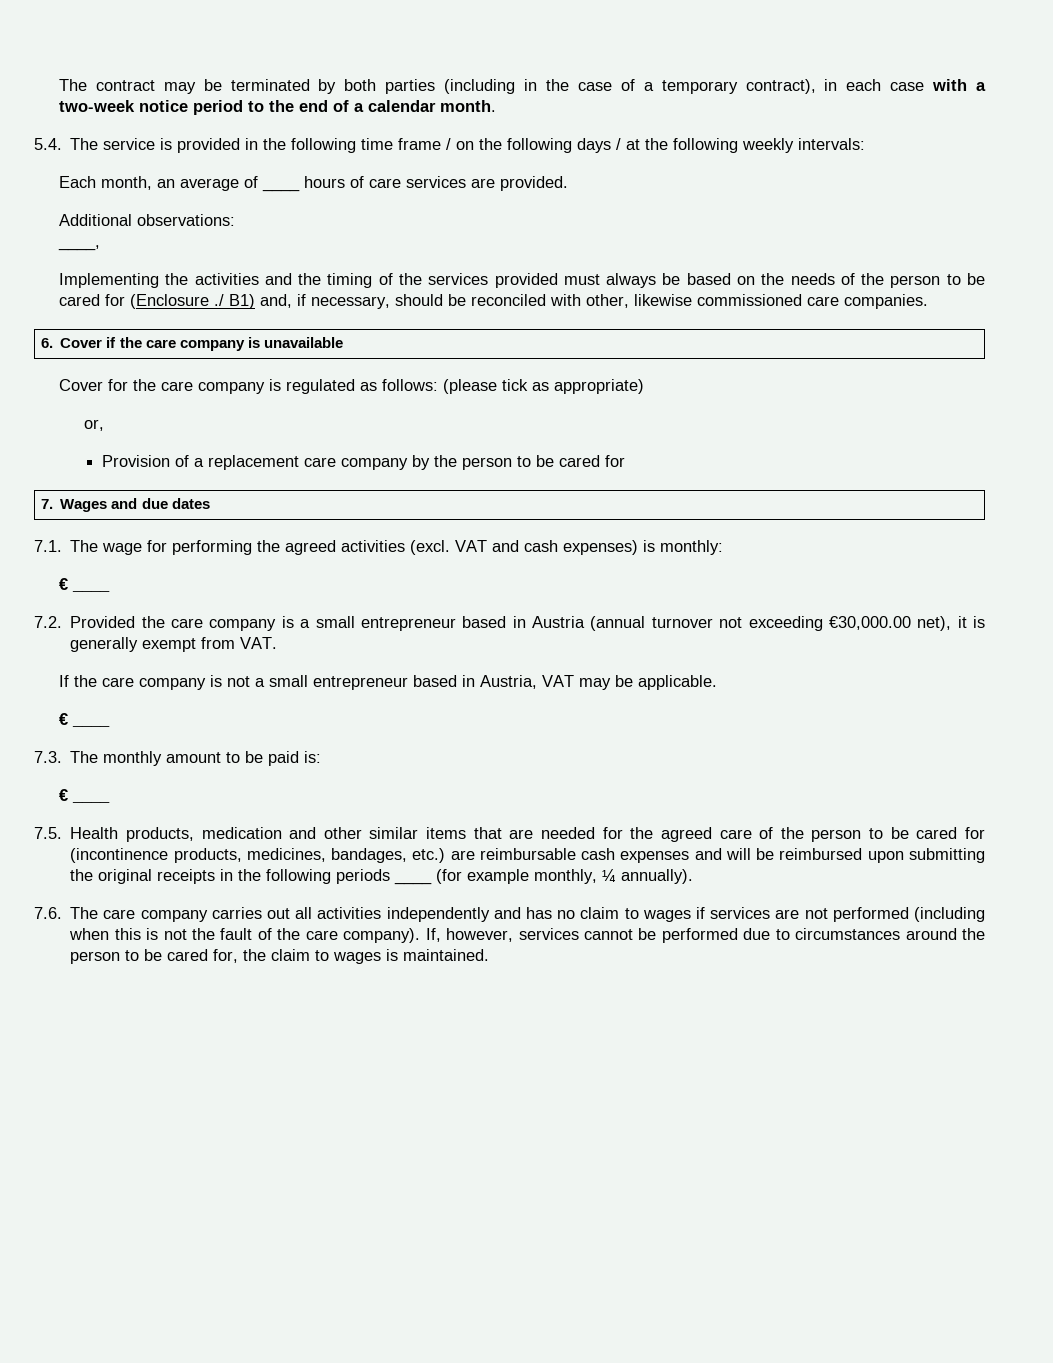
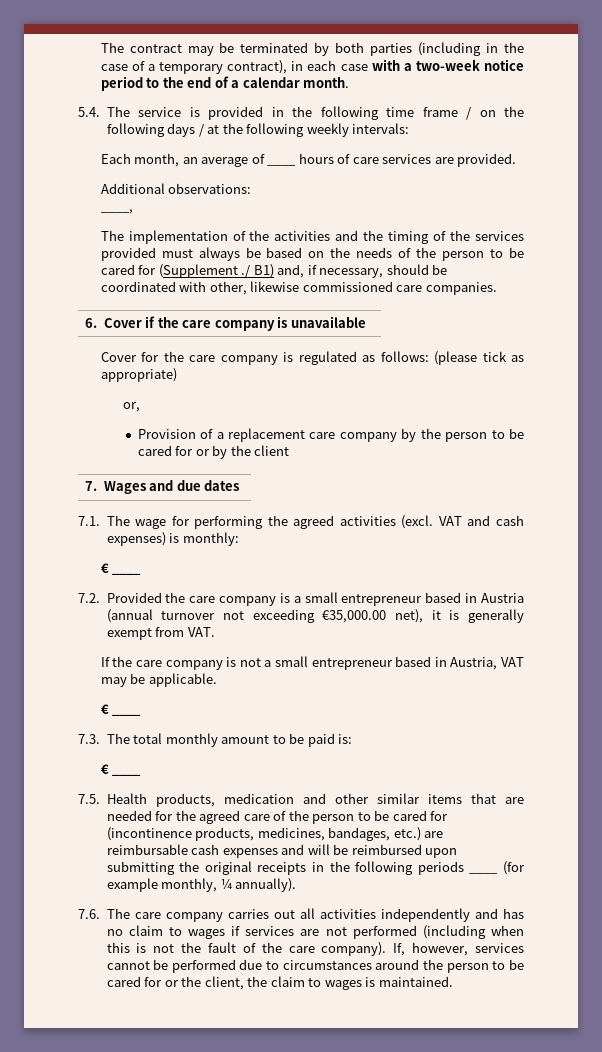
[58,273,159,288] Implementing -> [100,230,246,244] The implementation of
[129,294,209,309] (Enclosure -> [158,264,238,278] (Supplement
[470,294,546,306] reconciled -> [100,281,176,292] coordinated
(626, 461) none -> [195,445,290,459] or by the client
[828,616,911,630] €30,000.00 -> [322,610,387,623] €35,000.00
(99, 757) none -> [133,733,163,744] total
[213,949,239,963] for, -> [144,976,244,990] for or the client,

